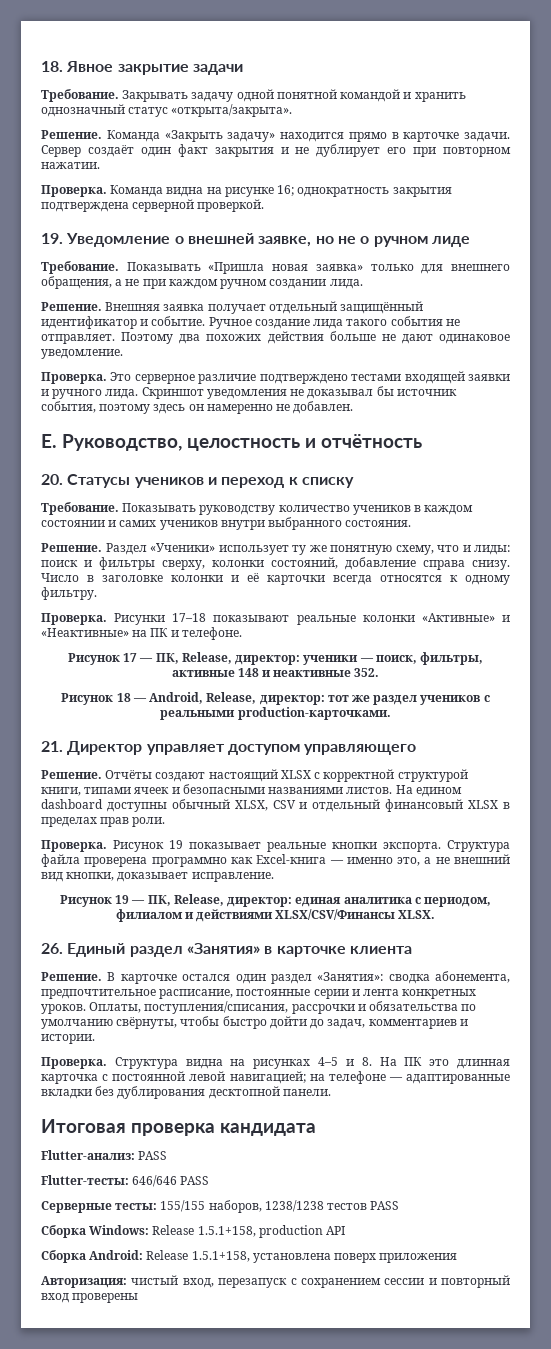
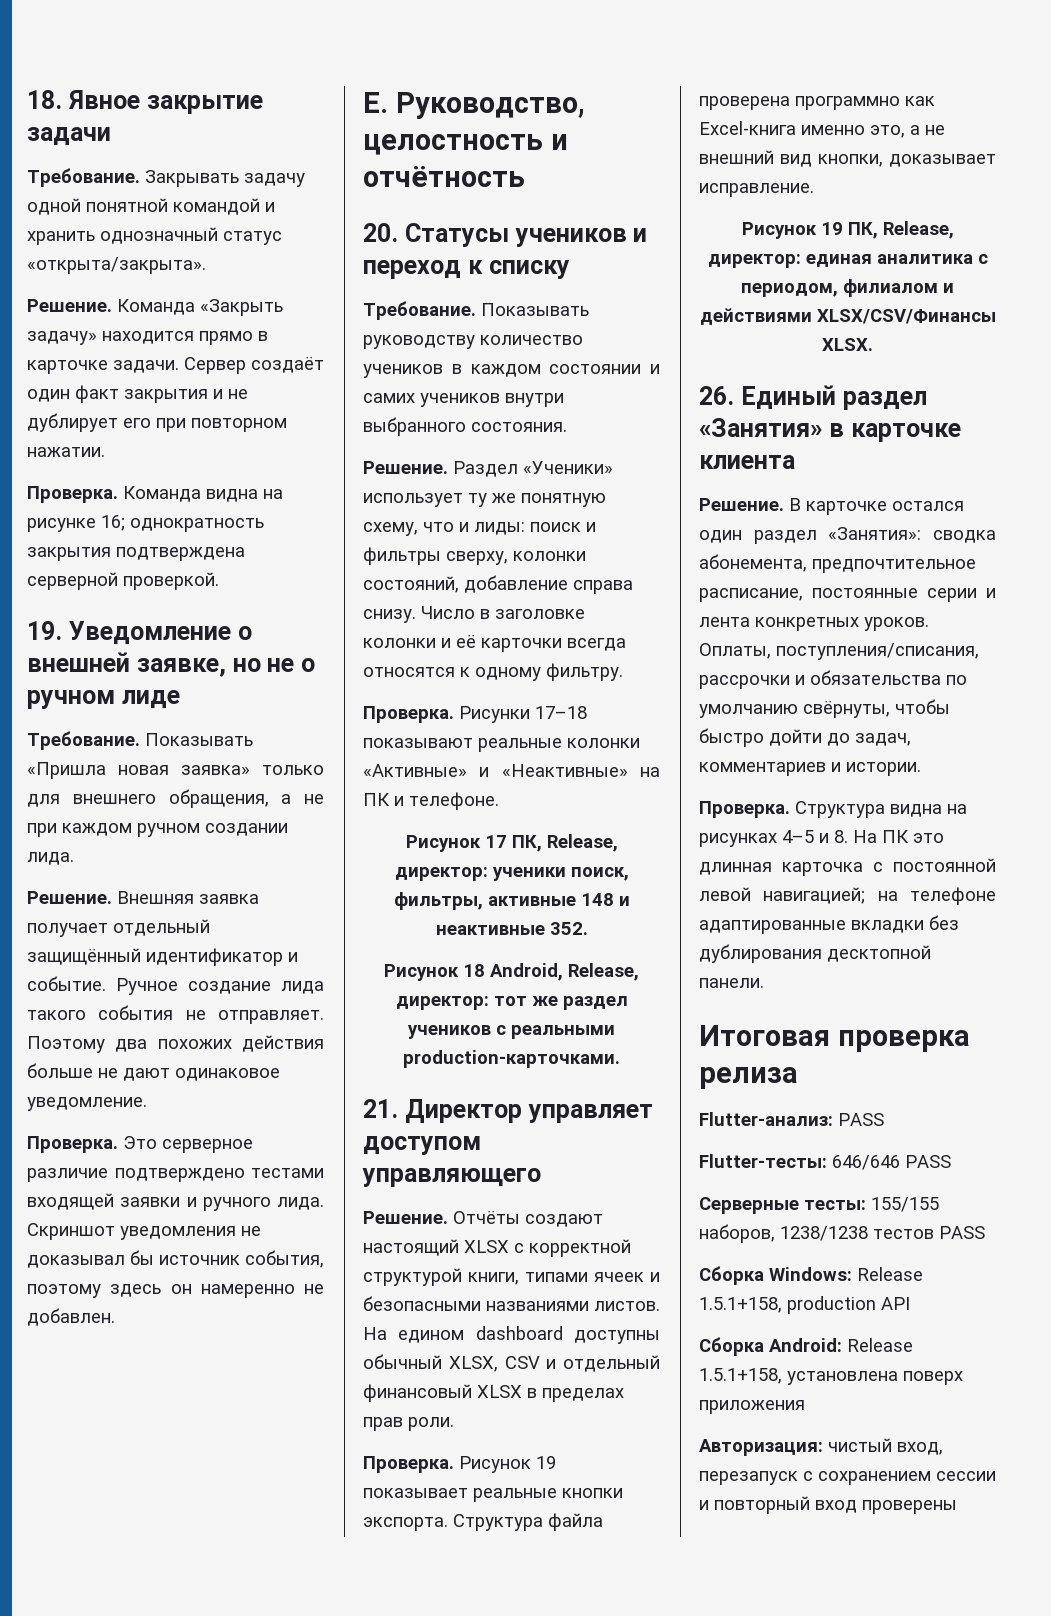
[139,658,154,662] — -> (507, 841) none
[359,658,374,662] — -> (566, 874) none
[132,698,147,702] — -> (485, 970) none
[329,860,344,864] — -> (796, 128) none
[131,900,146,904] — -> (843, 228) none
[388,1077,403,1081] — -> (996, 896) none
[220,1123,316,1136] кандидата -> [699,1067,798,1089] релиза

